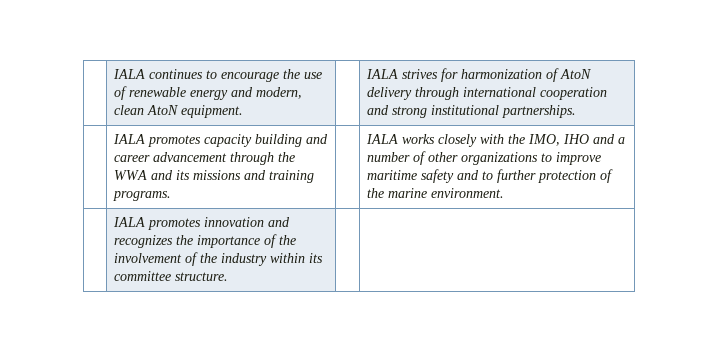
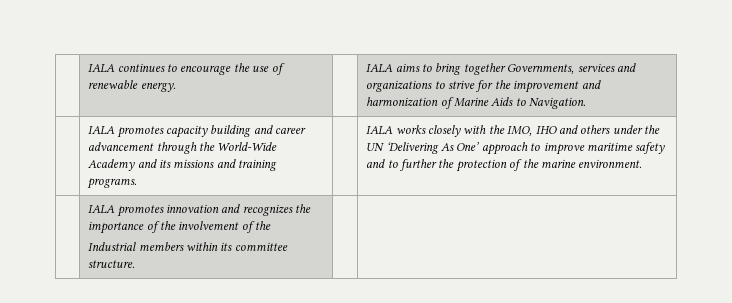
[189,87,302,100] [113,105,243,118] [365,68,591,82] [366,87,607,100] [366,105,576,118] energy and modern, clean AtoN equipment. | | IALA strives for harmonization of AtoN delivery through international cooperation and strong institutional partnerships. -> [140,82,176,92] [366,63,636,75] [366,80,601,93] [366,97,587,109] energy. | | IALA aims to bring together Governments, services and organizations to strive for the improvement and harmonization of Marine Aids to Navigation.
[113,170,147,180] WWA -> [217,142,278,151] [88,159,136,171] World-Wide Academy
[617,137,625,144] [366,151,538,165] a number of other organizations -> [580,125,661,134] [366,142,528,155] others under the UN ‘Delivering As One’ approach
(536, 176) none -> [438,159,455,168] the
[220,253,267,266] industry -> [88,242,184,251] // Industrial members

